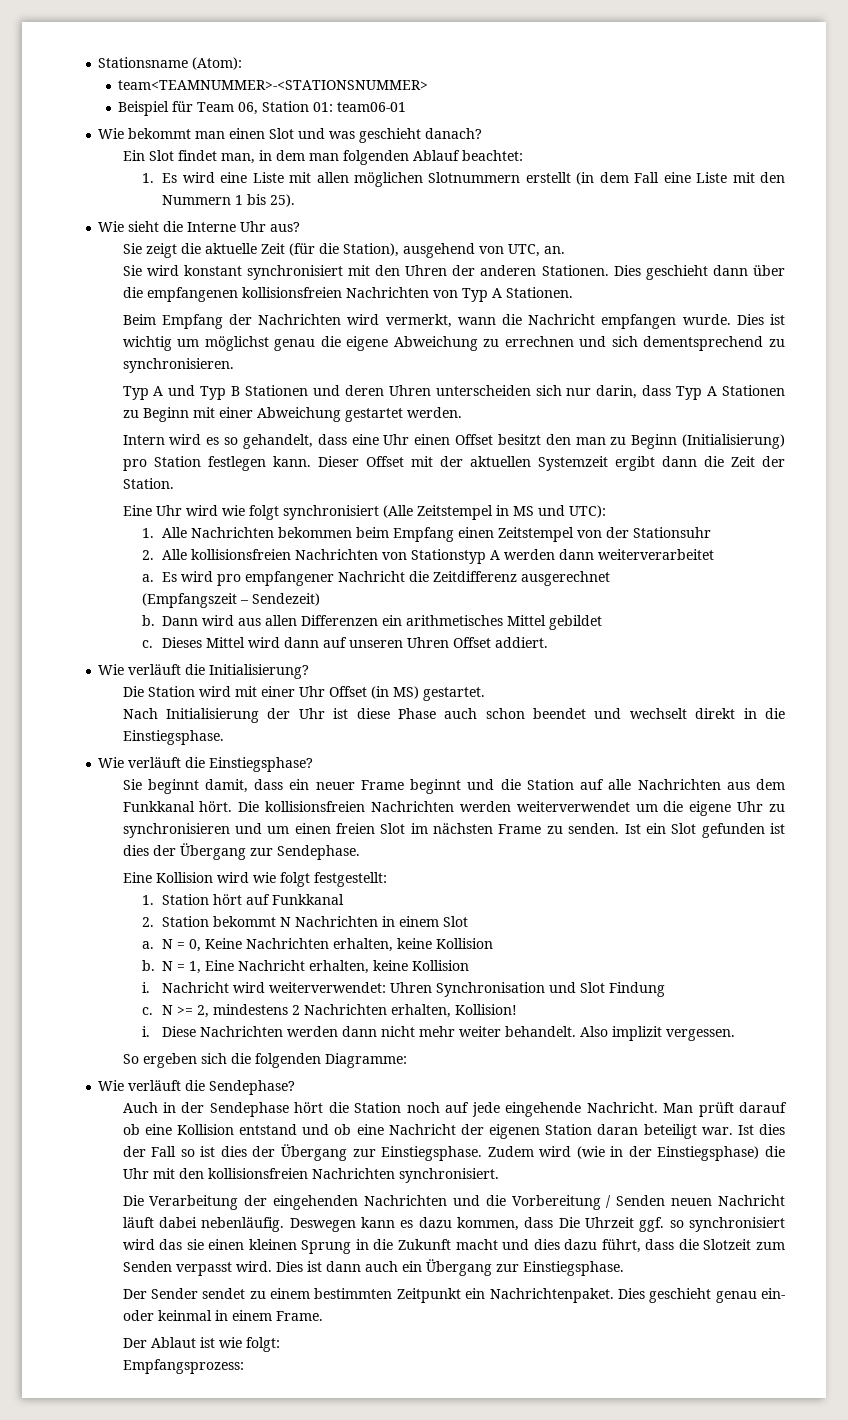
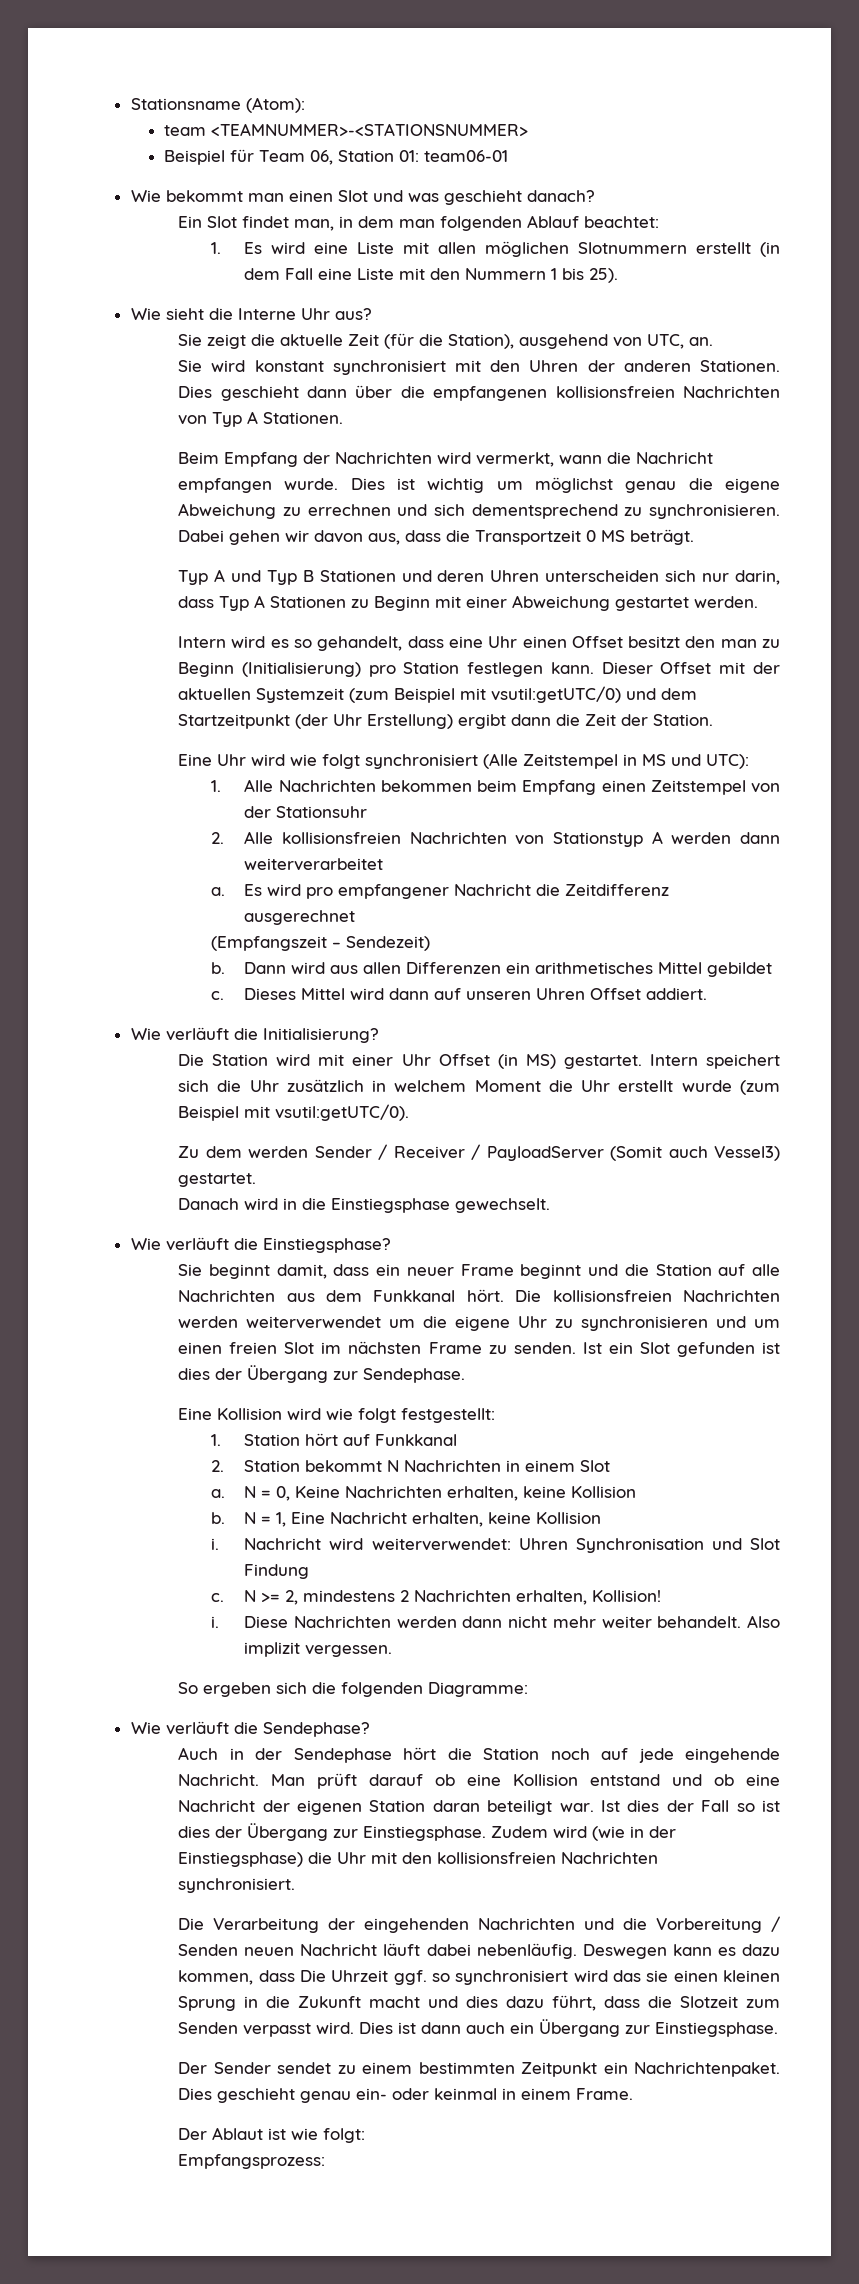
[118,80,429,90] team<TEAMNUMMER>-<STATIONSNUMMER> -> [163,123,528,136] team <TEAMNUMMER>-<STATIONSNUMMER>
(234, 365) none -> [178,529,695,545] Dabei gehen wir davon aus, dass die Transportzeit 0 MS beträgt.
(608, 463) none -> [349,686,698,703] [178,714,454,729] (zum Beispiel mit vsutil:getUTC/0) und dem Startzeitpunkt (der Uhr Erstellung)
[122,708,785,723] [122,730,224,745] // Nach Initialisierung der Uhr ist diese Phase auch schon beendet und wechselt direkt in die Einstiegsphase. -> [649,1054,780,1069] [178,1079,780,1095] [178,1104,410,1121] [178,1144,780,1161] [178,1173,257,1187] [178,1198,551,1213] Intern speichert sich die Uhr zusätzlich in welchem Moment die Uhr erstellt wurde (zum Beispiel mit vsutil:getUTC/0). // Zu dem werden Sender / Receiver / PayloadServer (Somit auch Vessel3) gestartet. // Danach wird in die Einstiegsphase gewechselt.

